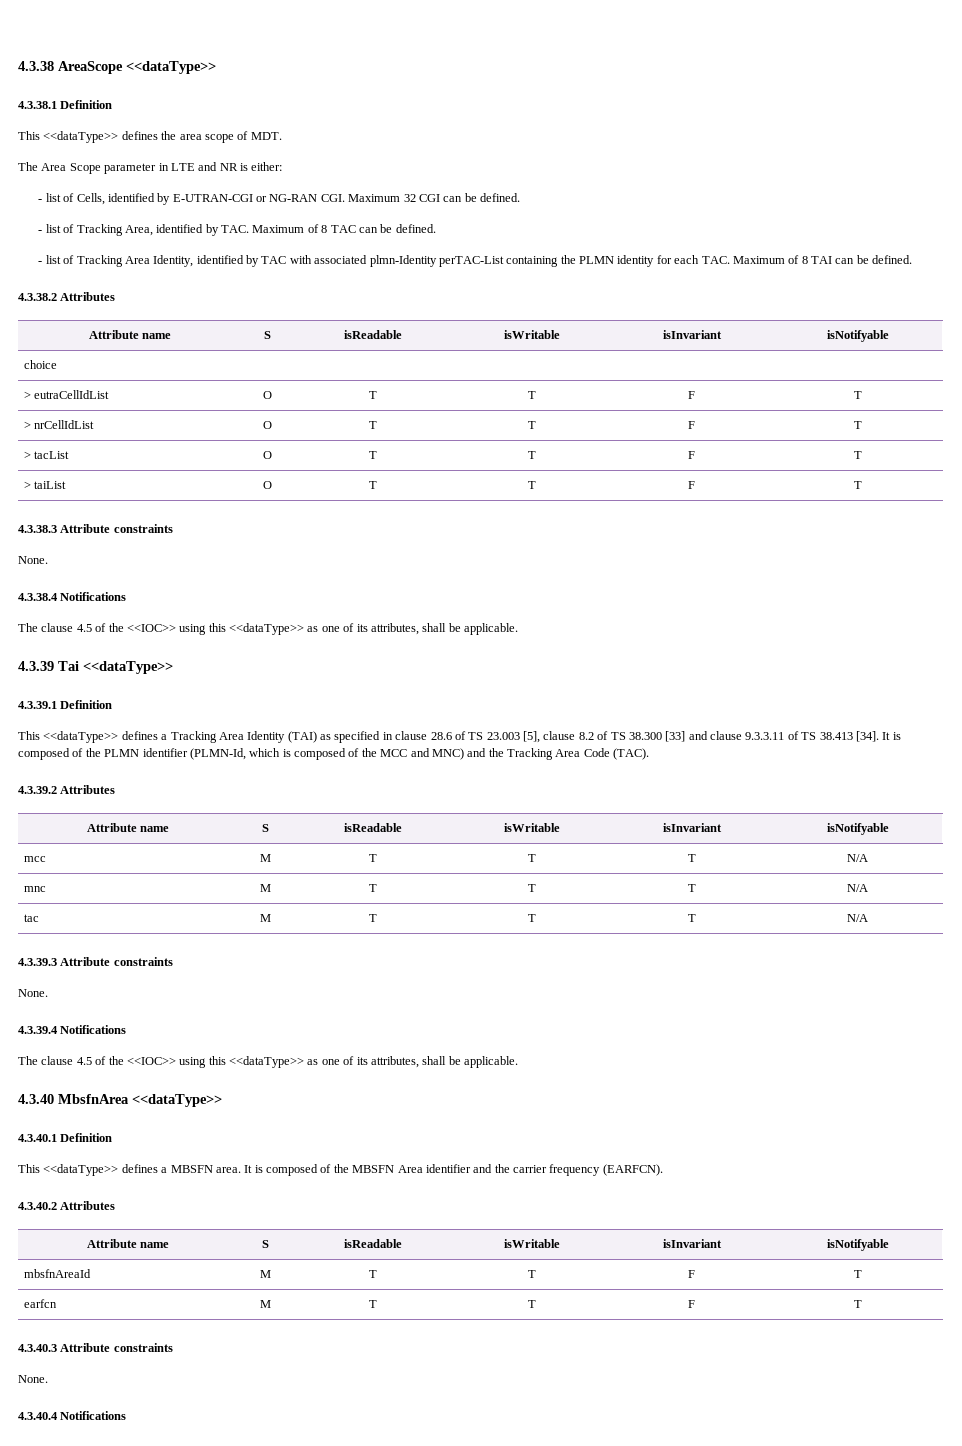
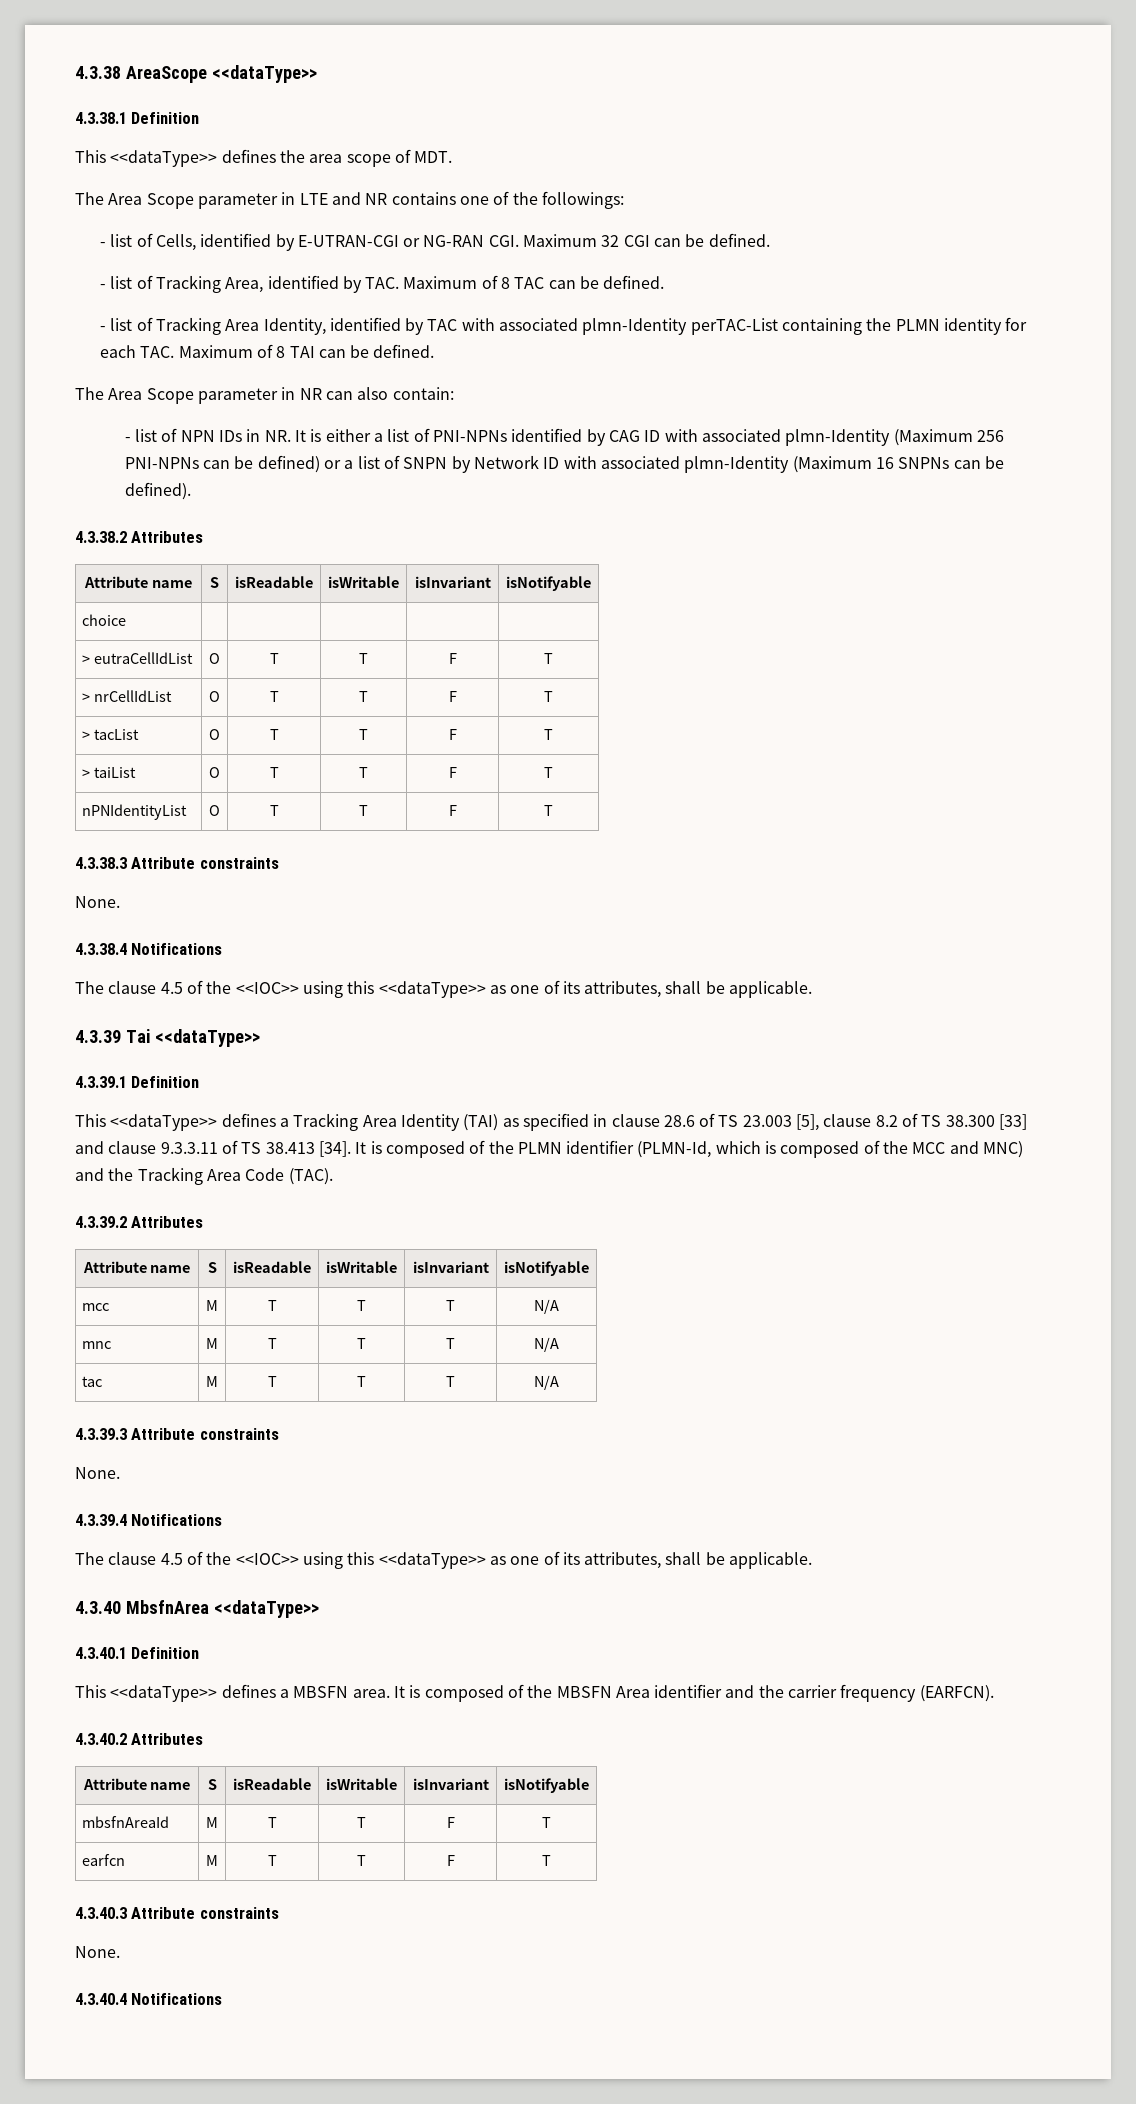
[240,162,283,171] is either: -> [391,191,624,209] contains one of the followings:
(913, 259) none -> [75,387,454,404] [124,428,1004,446] [124,455,1004,473] [124,482,191,500] // The Area Scope parameter in NR can also contain: // - list of NPN IDs in NR. It is either a list of PNI-NPNs identified by CAG ID with associated plmn-Identity (Maximum 256 PNI-NPNs can be defined) or a list of SNPN by Network ID with associated plmn-Identity (Maximum 16 SNPNs can be defined).
(862, 485) none -> [82,804,188,820] [209,805,220,816] [269,805,279,816] [359,805,368,816] [448,805,457,816] [544,805,553,816] // nPNIdentityList | O | T | T | F | T

